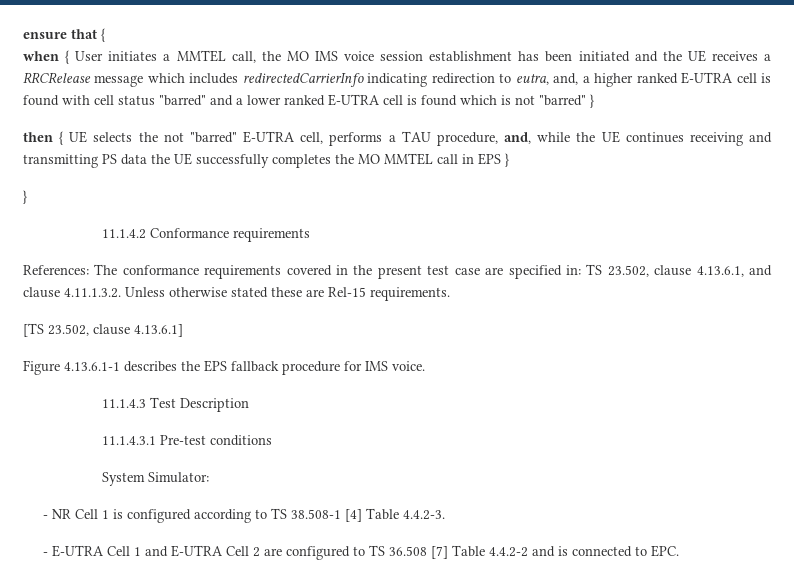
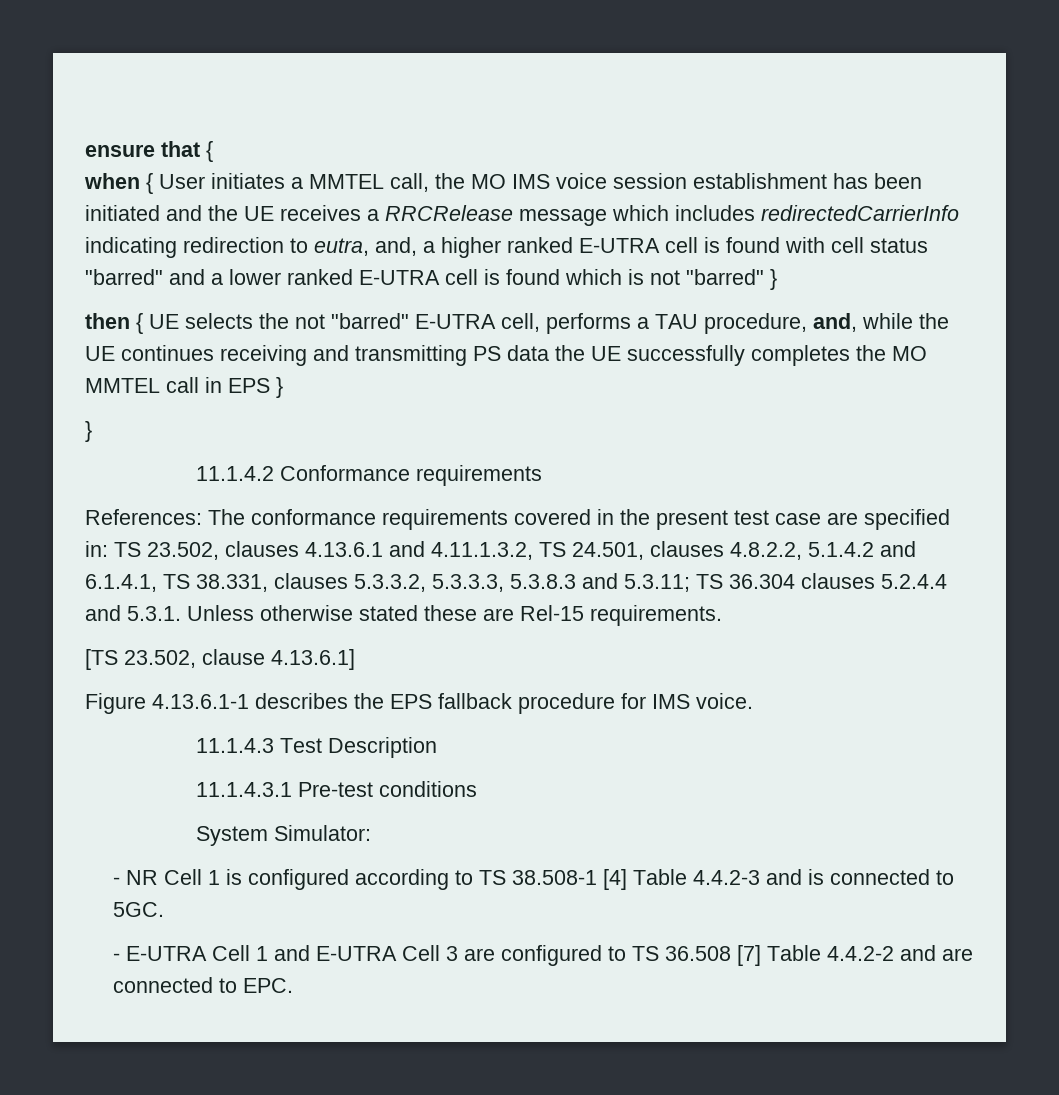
[654,265,772,277] [23,287,121,298] clause 4.13.6.1, and clause 4.11.1.3.2. -> [225,541,916,560] [85,573,947,592] [85,605,181,621] clauses 4.13.6.1 and 4.11.1.3.2, TS 24.501, clauses 4.8.2.2, 5.1.4.2 and 6.1.4.1, TS 38.331, clauses 5.3.3.2, 5.3.3.3, 5.3.8.3 and 5.3.11; TS 36.304 clauses 5.2.4.4 and 5.3.1.
[402,510,445,520] 4.4.2-3. -> [692,869,954,885] [112,902,164,917] 4.4.2-3 and is connected to 5GC.
[252,547,260,557] 2 -> [445,946,458,961] 3
[557,546,568,556] is -> [941,948,973,961] are

